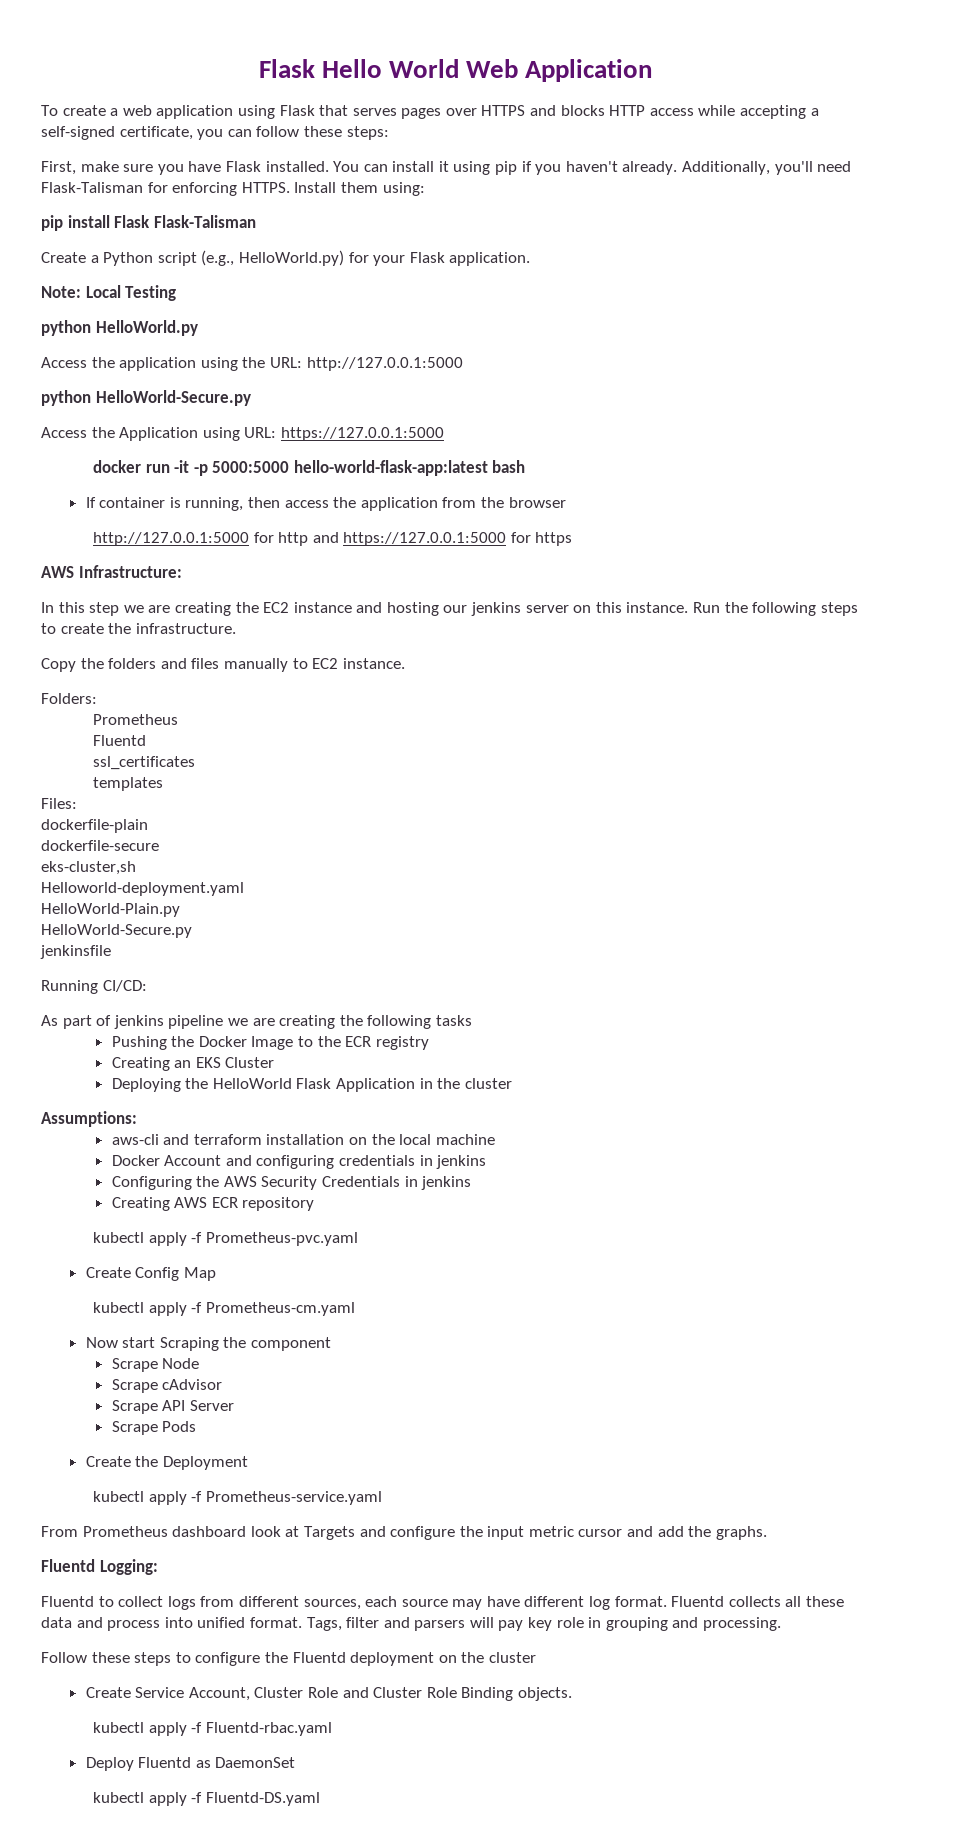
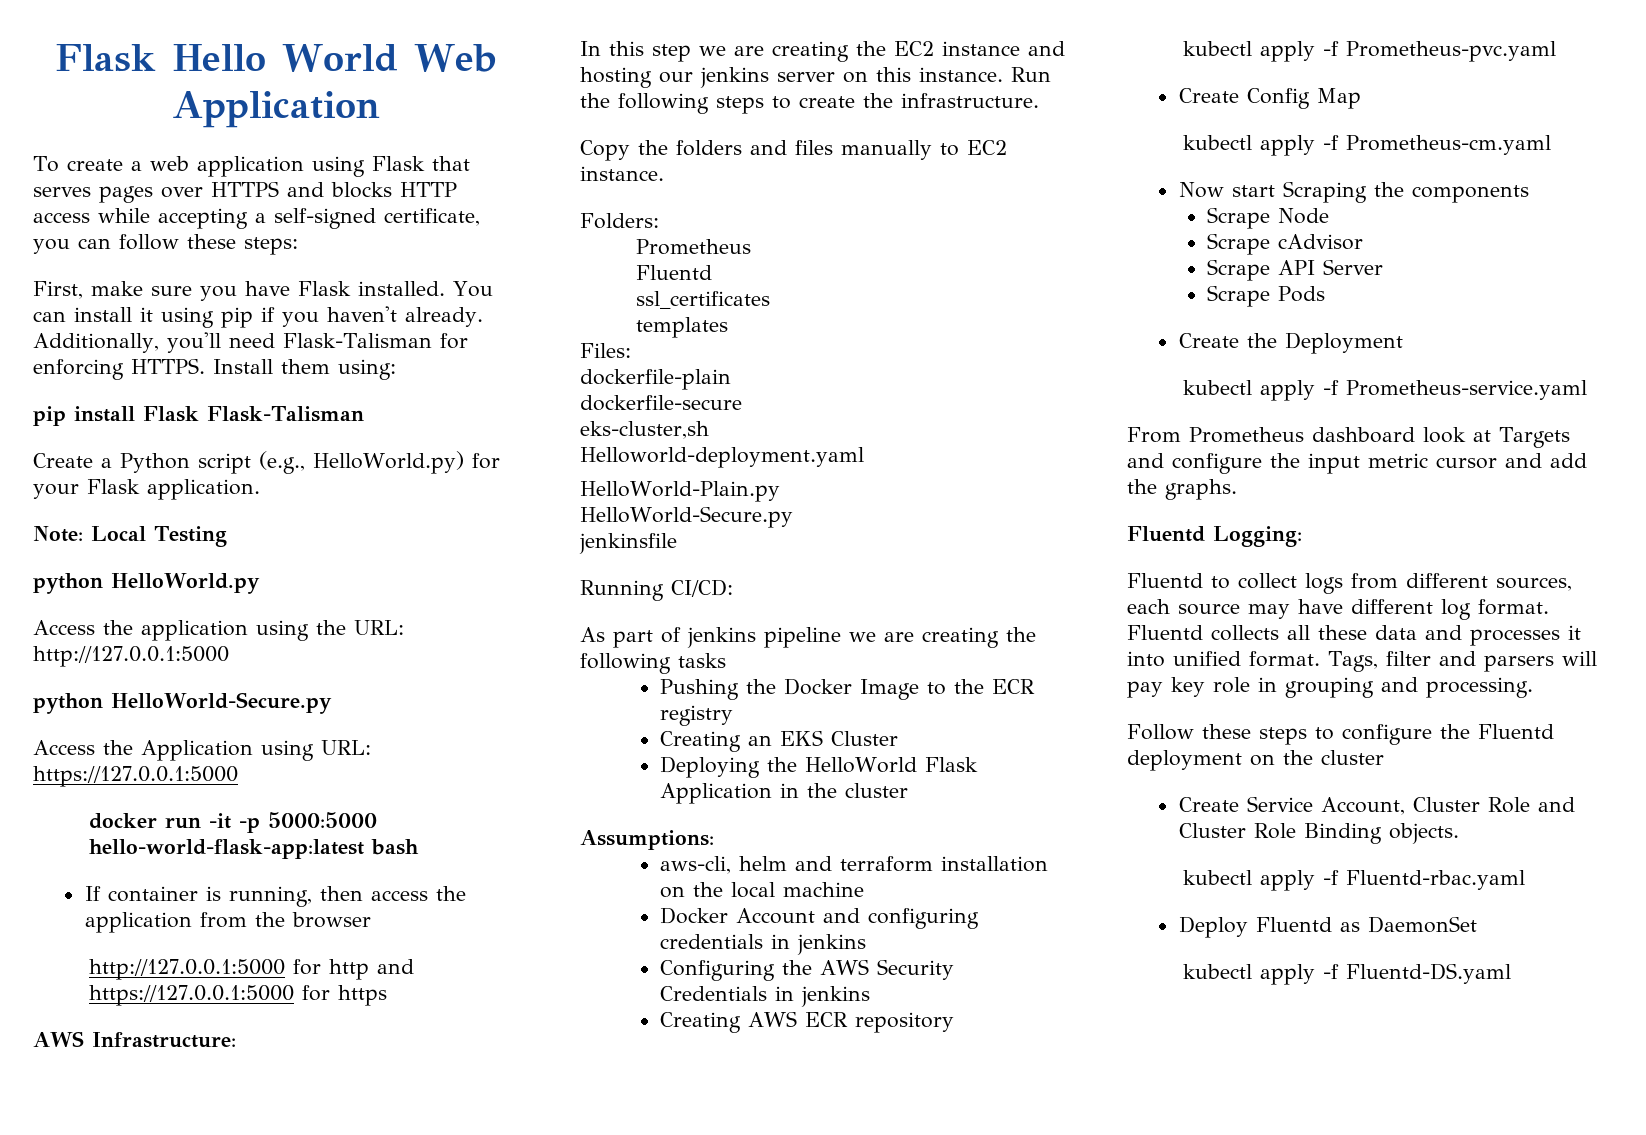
[111,1134,159,1145] aws-cli -> [659,856,787,874] aws-cli, helm
[251,1337,332,1351] component -> [1411,185,1529,203] components
[107,1620,161,1631] process -> [1470,625,1581,646] processes it

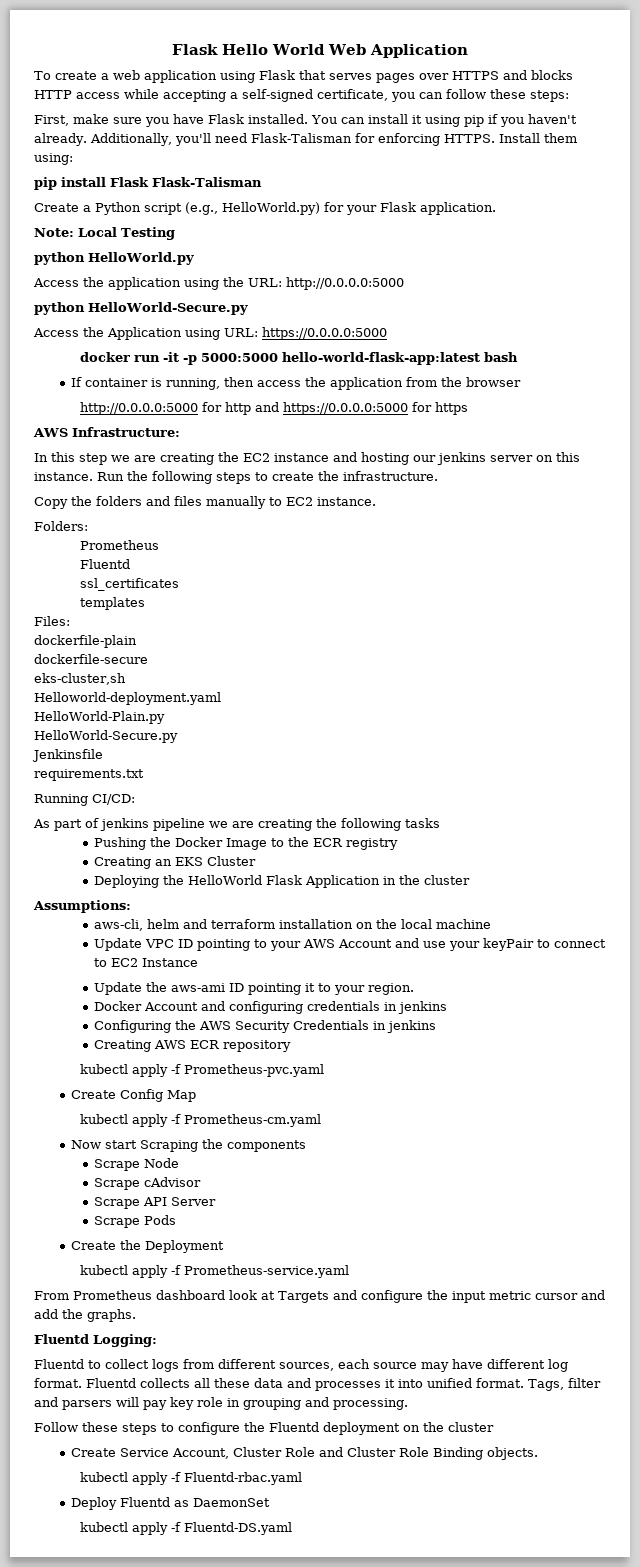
[33,646,229,667] http://127.0.0.1:5000 -> [286,277,404,290] http://0.0.0.0:5000
[33,766,238,787] https://127.0.0.1:5000 -> [262,327,387,340] https://0.0.0.0:5000
[89,959,286,980] http://127.0.0.1:5000 -> [80,402,199,415] http://0.0.0.0:5000
[89,985,295,1006] https://127.0.0.1:5000 -> [283,402,409,415] https://0.0.0.0:5000
[579,533,677,554] jenkinsfile -> [32,749,103,762] [34,769,144,781] Jenkinsfile // requirements.txt
(864, 889) none -> [93,938,606,951] [93,958,198,967] [93,982,414,995] // Update VPC ID pointing to your AWS Account and use your keyPair to connect to EC2 Instance // Update the aws-ami ID pointing it to your region.

